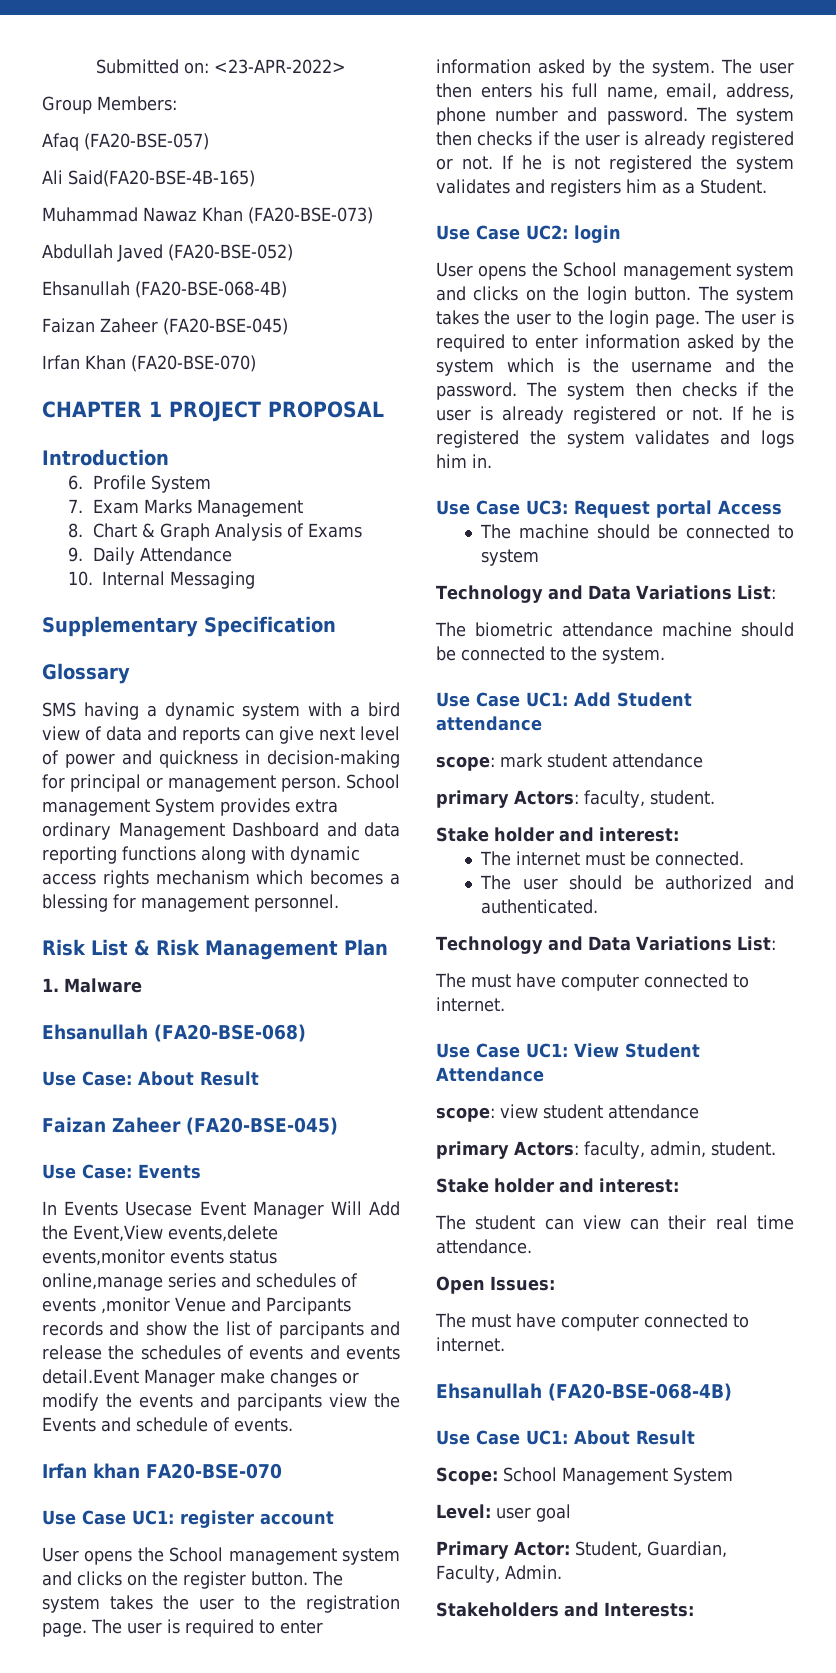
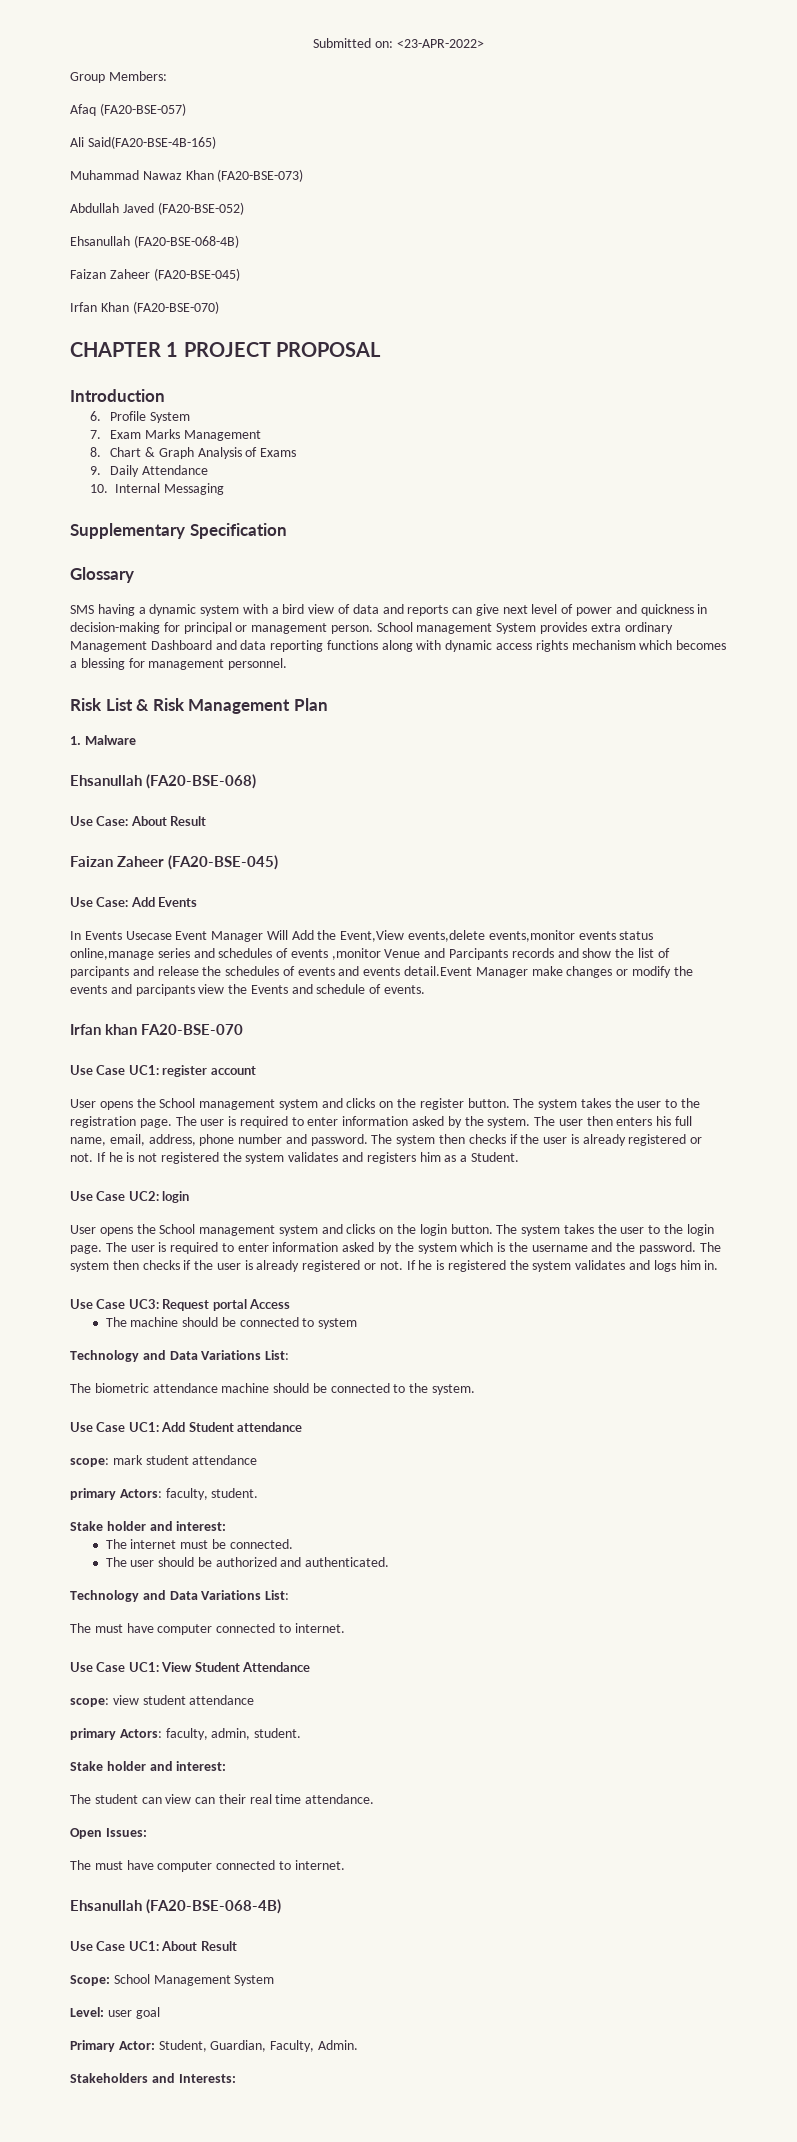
(132, 1171) none -> [130,897,155,907] Add

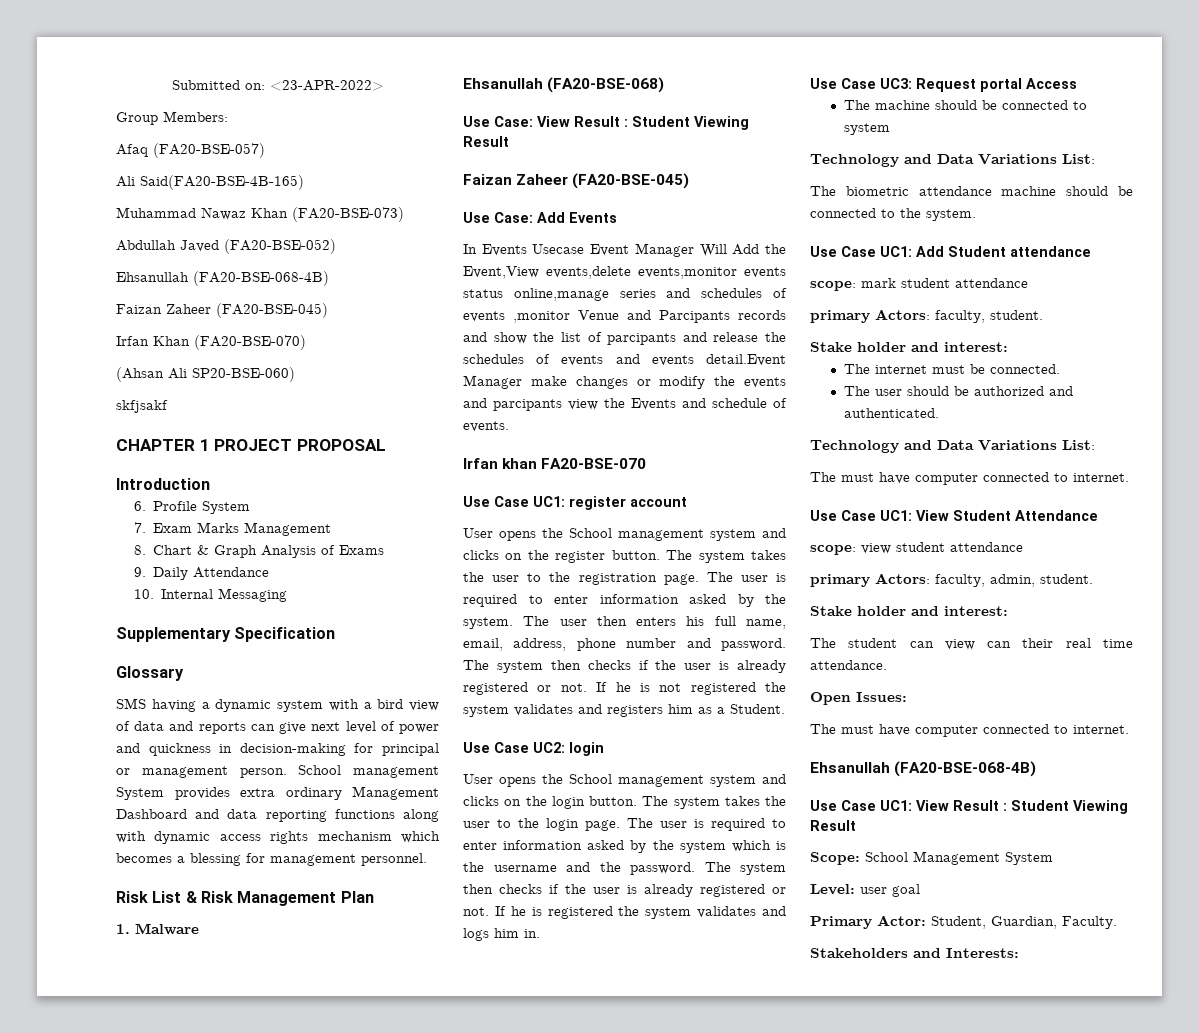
(219, 307) none -> [116,367,295,382] [116,400,168,413] // (Ahsan Ali SP20-BSE-060) // skfjsakf
[130,816,167,826] About -> [537,116,749,130] View Result : Student Viewing
[161,1941,198,1951] About -> [916,800,1128,814] View Result : Student Viewing
[270,2040,358,2052] Faculty, Admin. -> [1062,916,1117,929] Faculty.

